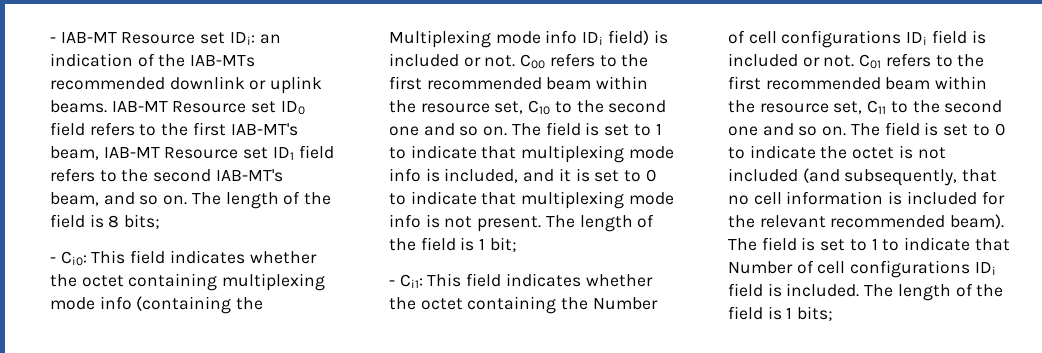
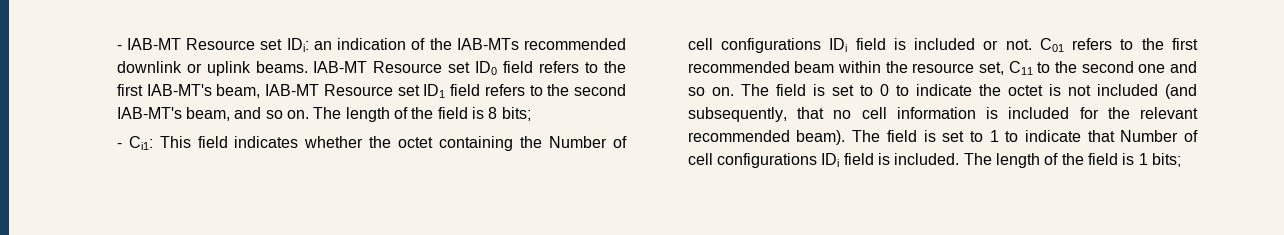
[49,250,317,266] [49,273,326,291] [49,296,264,314] [388,30,668,48] [388,53,649,69] [388,76,649,90] [388,100,667,115] [388,122,662,136] [388,145,674,163] [388,168,656,183] [388,191,674,209] [388,214,655,232] [388,237,517,252] // - Ci0: This field indicates whether the octet containing multiplexing mode info (containing the Multiplexing mode info IDi field) is included or not. C00 refers to the first recommended beam within the resource set, C10 to the second one and so on. The field is set to 1 to indicate that multiplexing mode info is included, and it is set to 0 to indicate that multiplexing mode info is not present. The length of the field is 1 bit; -> (531, 114) none

